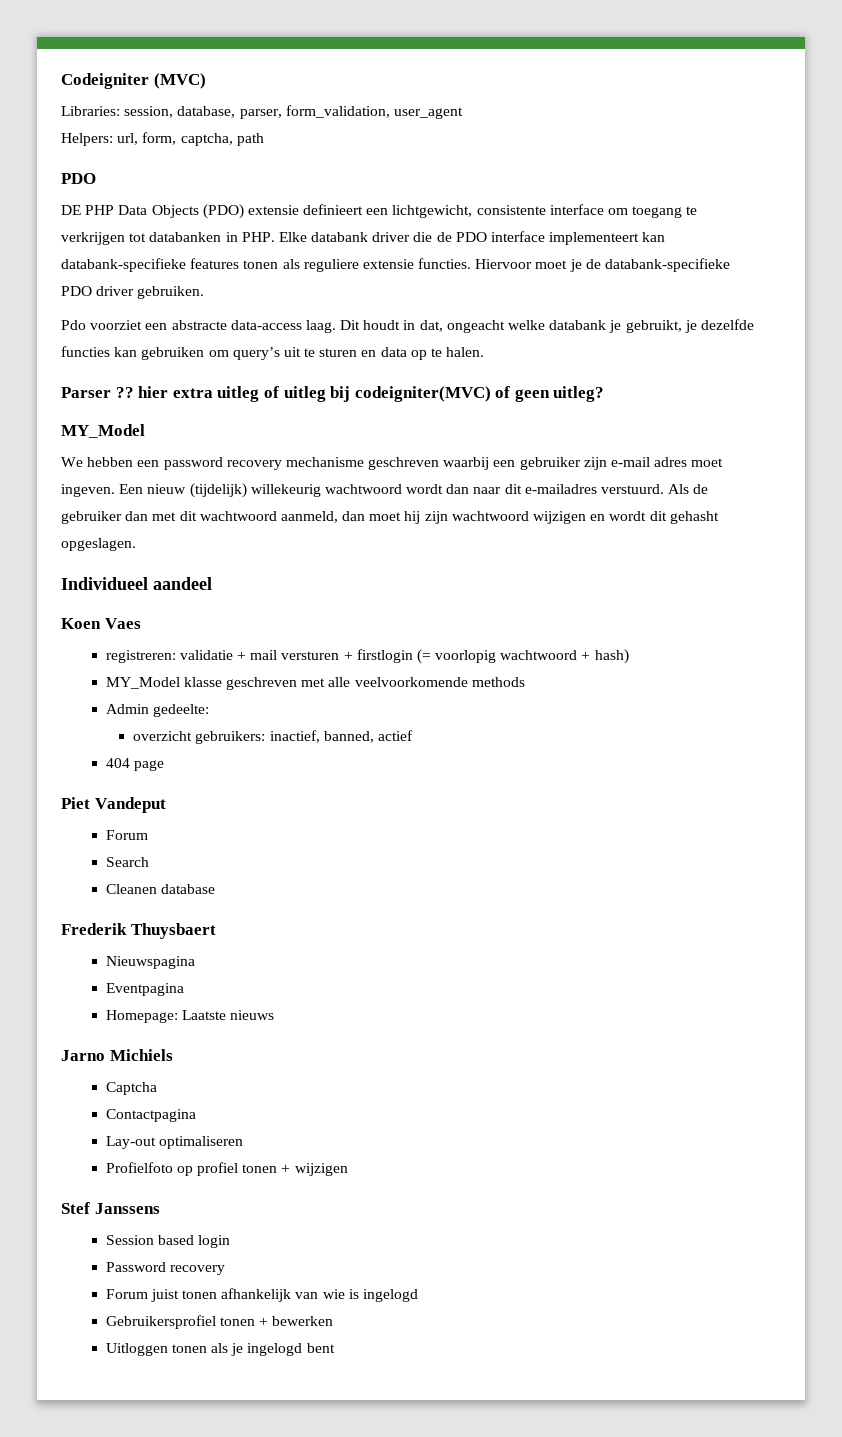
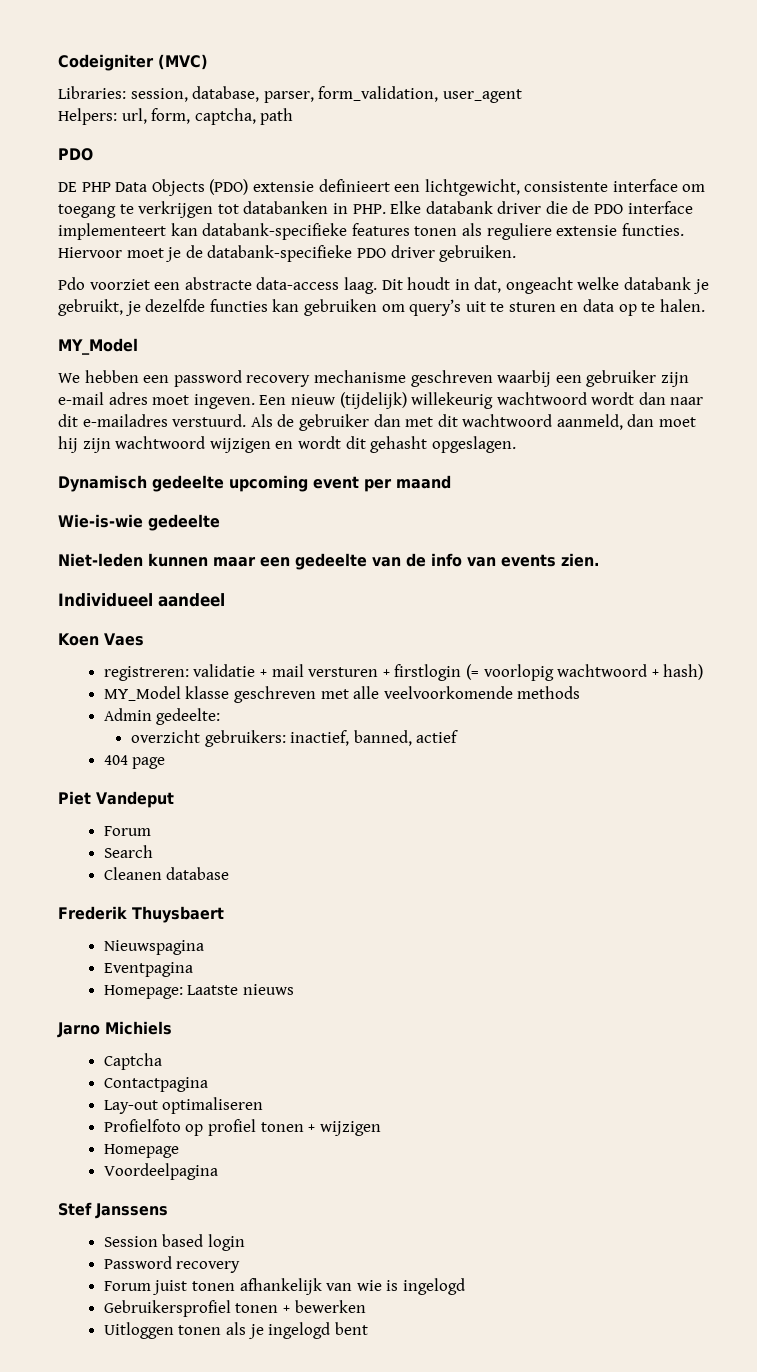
[61,386,605,402] // Parser ?? hier extra uitleg of uitleg bij codeigniter(MVC) of geen uitleg? -> (705, 305) none
(136, 544) none -> [58,475,451,492] [58,514,220,531] [58,553,599,570] // Dynamisch gedeelte upcoming event per maand // Wie-is-wie gedeelte // Niet-leden kunnen maar een gedeelte van de info van events zien.
(348, 1169) none -> [103,1144,179,1158] [103,1163,218,1180] // Homepage // Voordeelpagina

